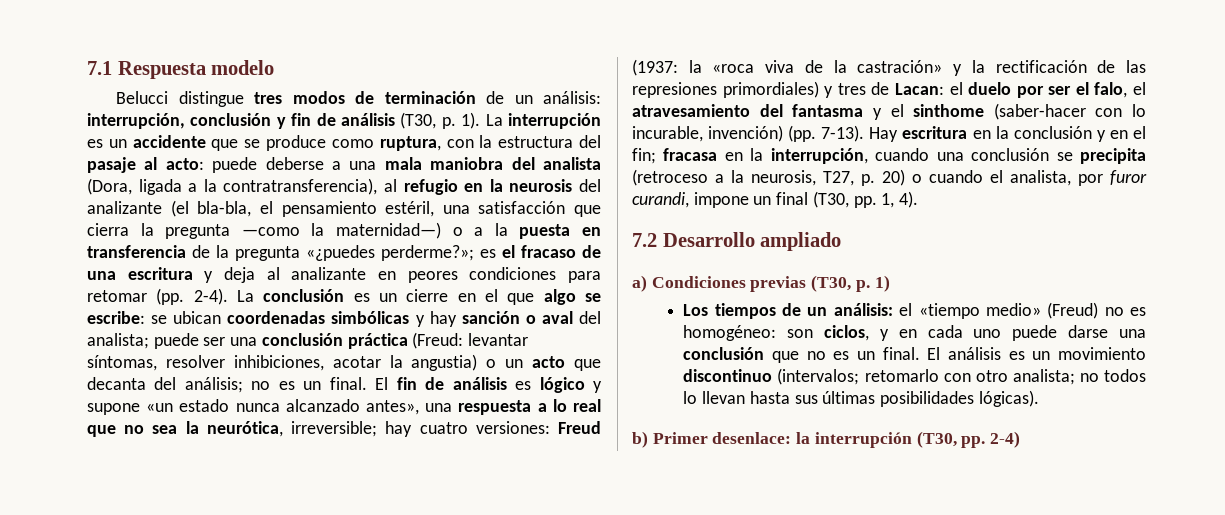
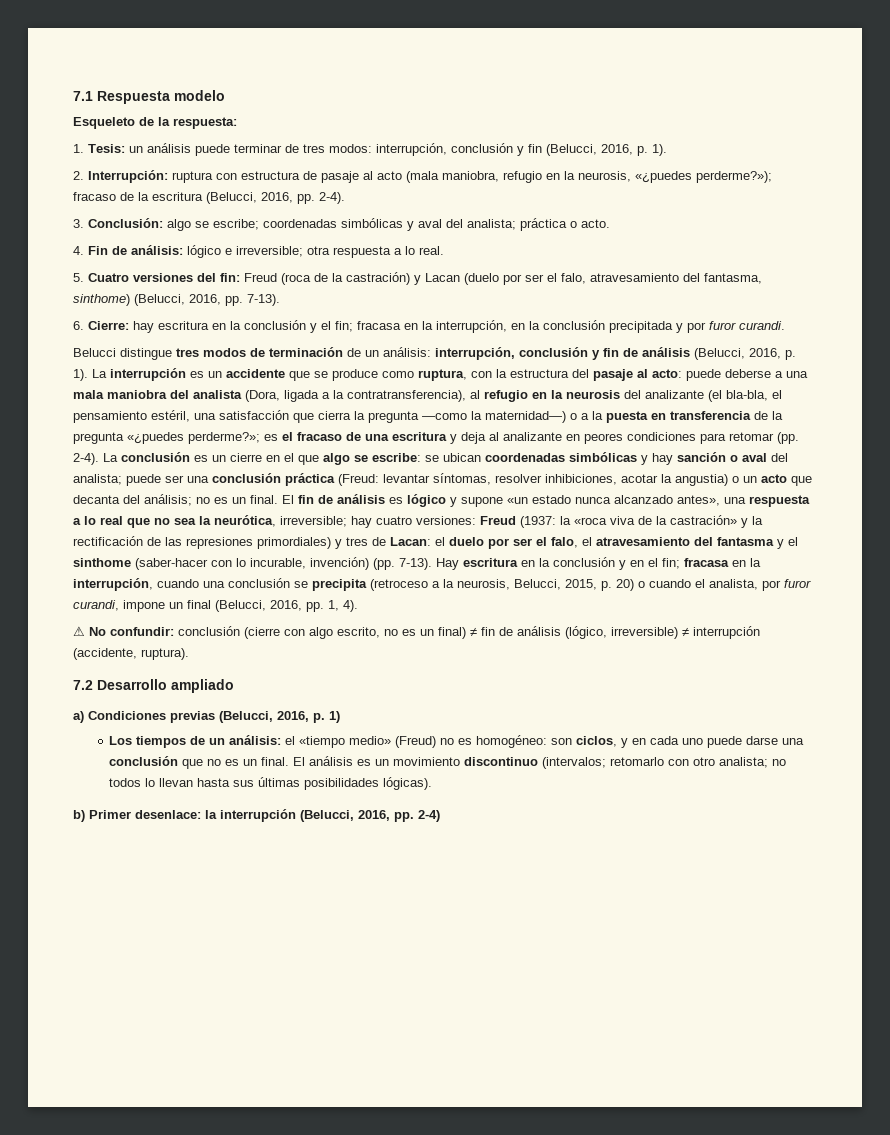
(275, 67) none -> [73,117,237,129] [73,143,667,156] [73,170,772,183] [73,192,345,204] [73,218,610,231] [73,245,444,258] [73,272,762,285] [73,294,280,306] [73,320,785,333] // Esqueleto de la respuesta: // 1. Tesis: un análisis puede terminar de tres modos: interrupción, conclusión y fin (Belucci, 2016, p. 1). // 2. Interrupción: ruptura con estructura de pasaje al acto (mala maniobra, refugio en la neurosis, «¿puedes perderme?»); fracaso de la escritura (Belucci, 2016, pp. 2-4). // 3. Conclusión: algo se escribe; coordenadas simbólicas y aval del analista; práctica o acto. // 4. Fin de análisis: lógico e irreversible; otra respuesta a lo real. // 5. Cuatro versiones del fin: Freud (roca de la castración) y Lacan (duelo por ser el falo, atravesamiento del fantasma, sinthome) (Belucci, 2016, pp. 7-13). // 6. Cierre: hay escritura en la conclusión y el fin; fracasa en la interrupción, en la conclusión precipitada y por furor curandi.
[400,112,437,129] (T30, -> [694,348,781,360] (Belucci, 2016,
[823,171,854,186] T27, -> [514,579,597,590] Belucci, 2015,
[812,191,849,208] (T30, -> [215,600,302,612] (Belucci, 2016,
(919, 199) none -> [73,626,760,639] [73,648,189,660] // ⚠ No confundir: conclusión (cierre con algo escrito, no es un final) ≠ fin de análisis (lógico, irreversible) ≠ interrupción (accidente, ruptura).
[811,275,852,292] (T30, -> [219,711,309,723] (Belucci, 2016,
[916,431,957,448] (T30, -> [300,810,390,822] (Belucci, 2016,

